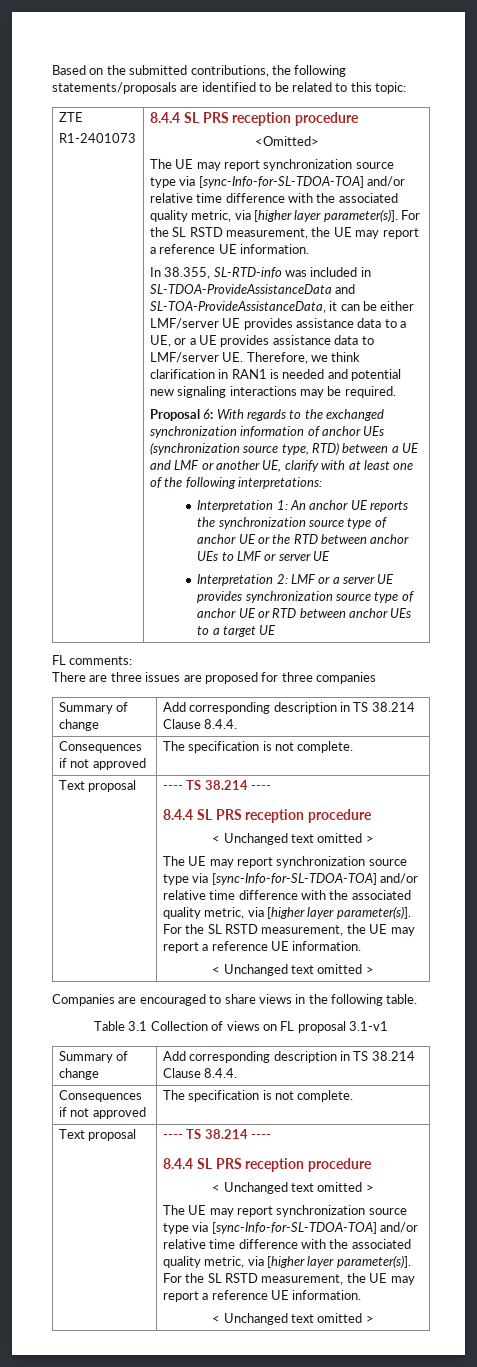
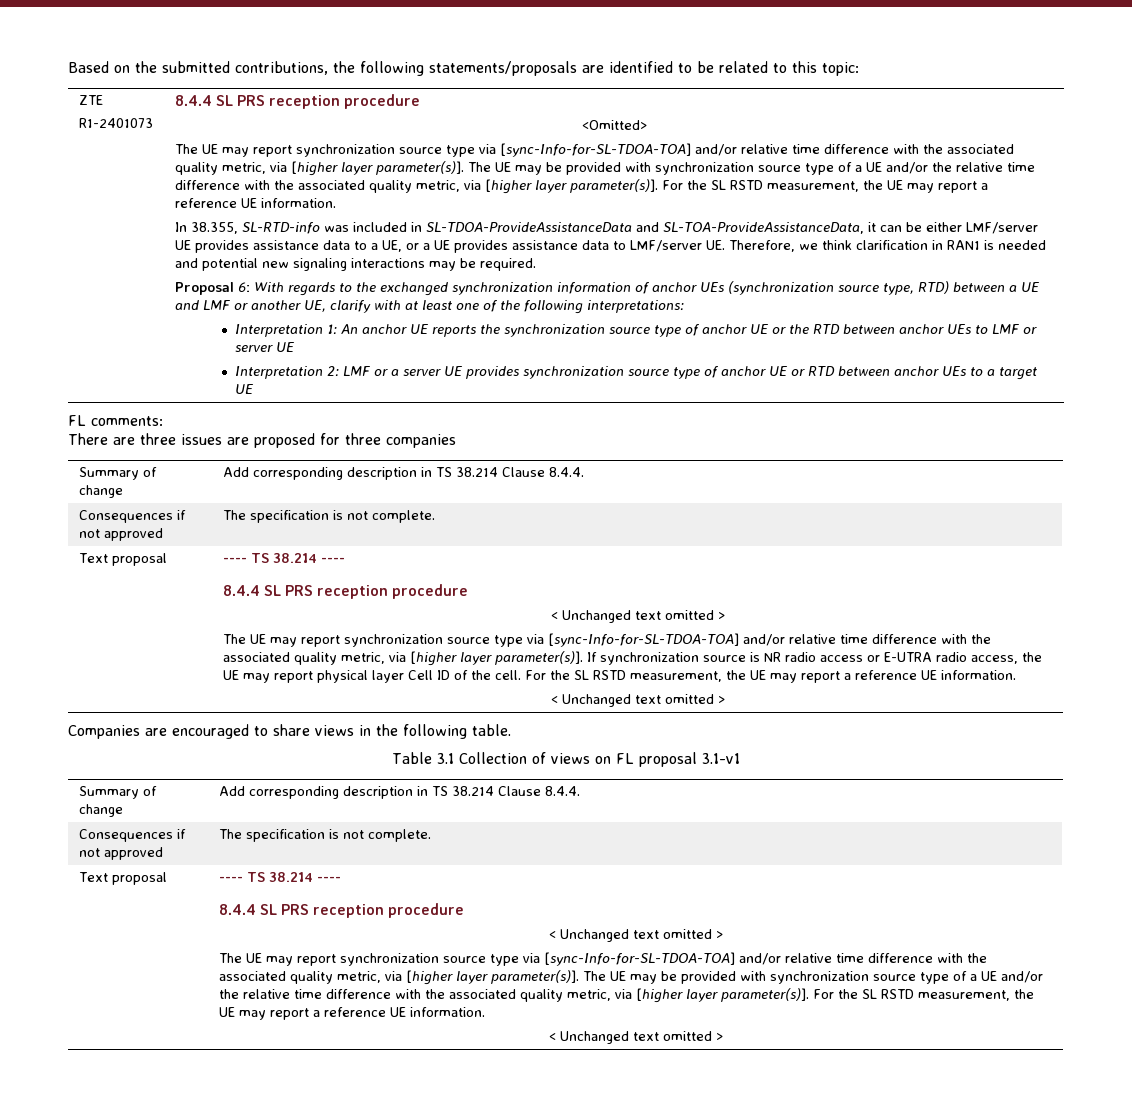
(398, 215) none -> [467,162,1035,175] [174,179,658,194] The UE may be provided with synchronization source type of a UE and/or the relative time difference with the associated quality metric, via [higher layer parameter(s)].
(411, 912) none -> [586,652,1042,665] [222,670,521,683] If synchronization source is NR radio access or E-UTRA radio access, the UE may report physical layer Cell ID of the cell.
(411, 1261) none -> [582,971,1043,984] [218,988,809,1003] The UE may be provided with synchronization source type of a UE and/or the relative time difference with the associated quality metric, via [higher layer parameter(s)].

